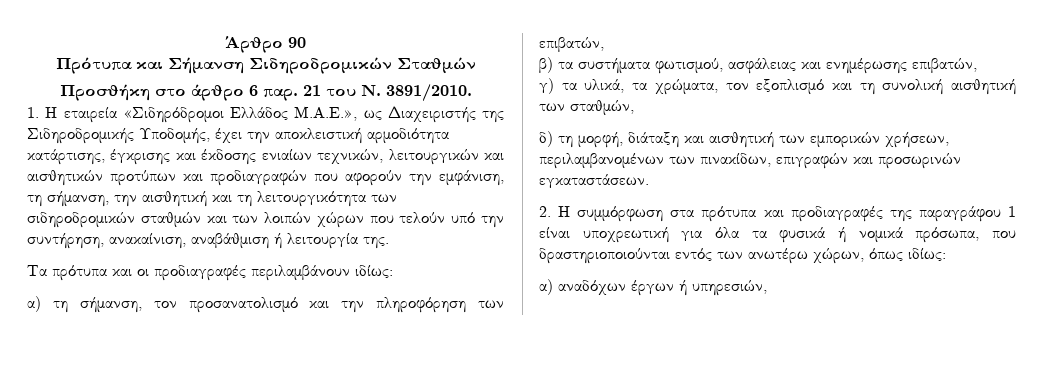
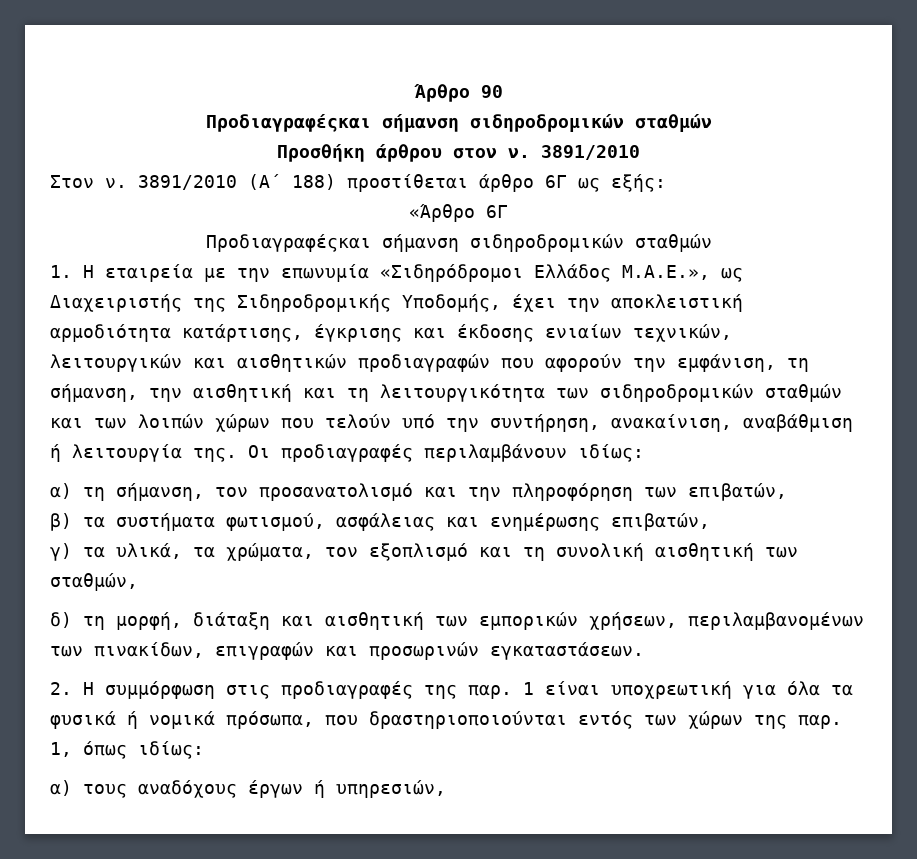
[55,57,476,74] [59,84,472,102] Πρότυπα και Σήμανση Σιδηροδρομικών Σταθμών // Προσθήκη στο άρθρο 6 παρ. 21 του Ν. 3891/2010. -> [205,114,712,132] [277,144,640,162] [50,174,666,192] [409,204,508,222] [205,234,712,252] Προδιαγραφέςκαι σήμανση σιδηροδρομικών σταθμών // Προσθήκη άρθρου στον ν. 3891/2010 // Στον ν. 3891/2010 (Α΄ 188) προστίθεται άρθρο 6Γ ως εξής: // «Άρθρο 6Γ // Προδιαγραφέςκαι σήμανση σιδηροδρομικών σταθμών
(117, 115) none -> [204,264,369,282] με την επωνυμία
[110,170,203,186] προτύπων και -> (347, 363) none
[27,265,149,281] // Τα πρότυπα και οι -> [248,445,270,458] Οι
[670,206,784,222] στα πρότυπα και -> [226,684,270,699] στις
[918,206,1001,222] παραγράφου -> [468,684,512,699] παρ.
[748,248,864,264] ανωτέρω χώρων, -> [688,711,842,729] [50,742,72,757] χώρων της παρ. 1,
[558,280,626,295] αναδόχων -> [83,780,237,798] τους αναδόχους

